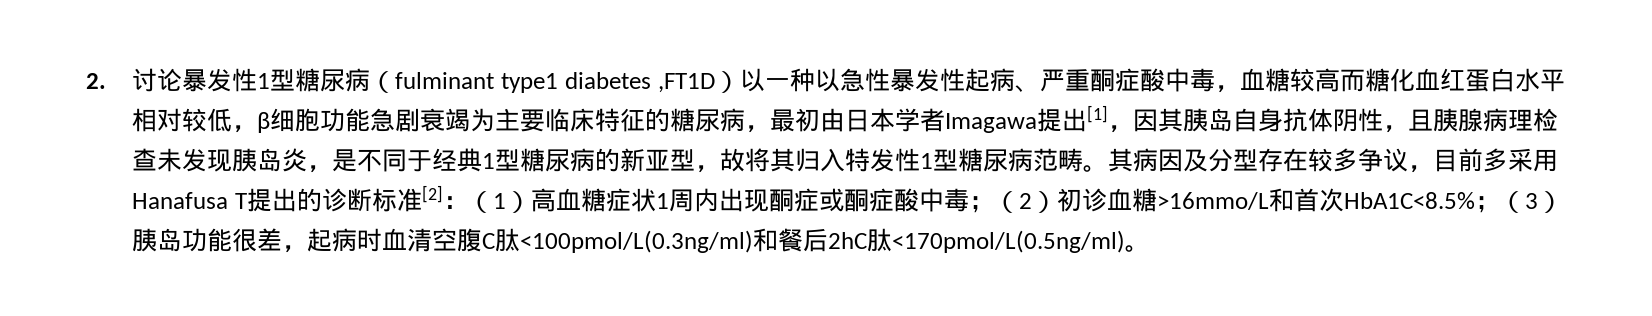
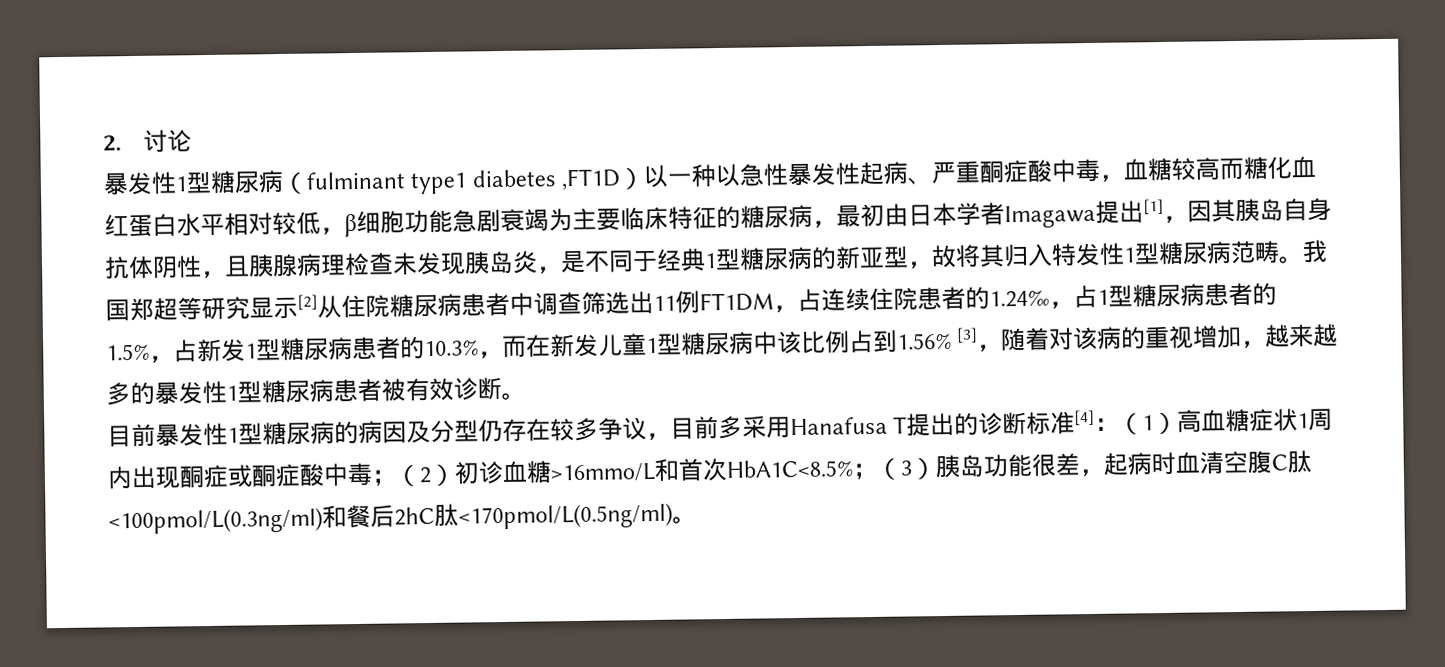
(183, 79) none -> (193, 140) //
[1108,148,1134,172] 其 -> [1302,239,1328,264] [105,282,1277,322] [106,327,979,363] [977,323,1339,352] [106,377,526,406] [107,420,359,448] 我国郑超等研究显示[2]从住院糖尿病患者中调查筛选出11例FT1DM，占连续住院患者的1.24‰，占1型糖尿病患者的1.5%，占新发1型糖尿病患者的10.3%，而在新发儿童1型糖尿病中该比例占到1.56% [3]，随着对该病的重视增加，越来越多的暴发性1型糖尿病患者被有效诊断。 // 目前暴发性1型糖尿病的
(1259, 160) none -> [478,419,503,443] 仍
[422,185,444,203] [2] -> [1074,409,1096,426] [4]

